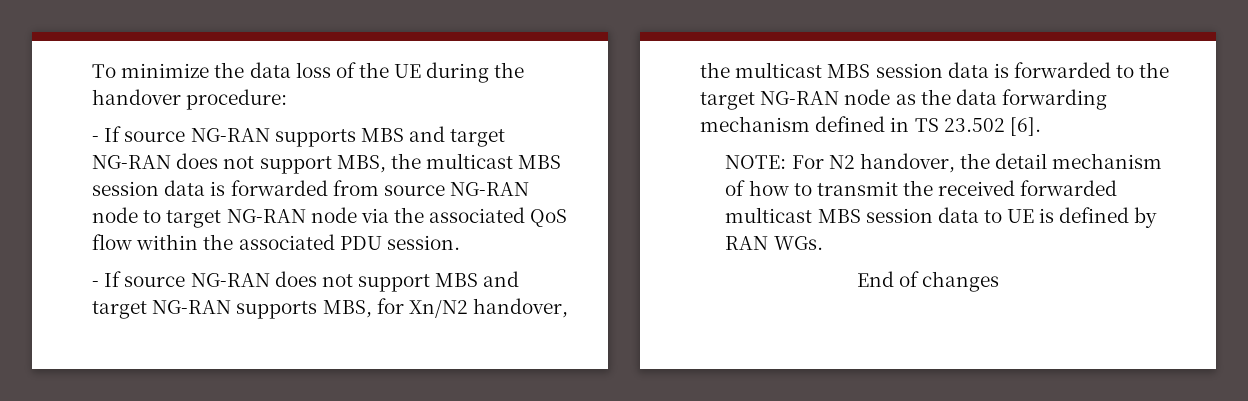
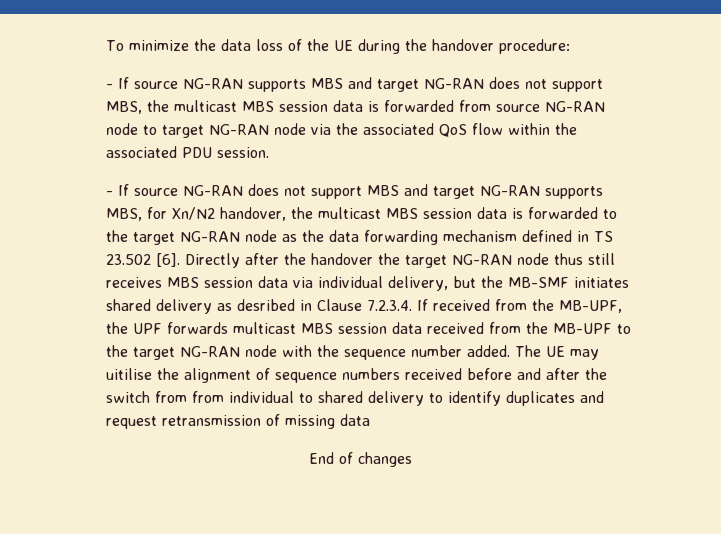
[725,153,1163,173] [725,180,1118,196] [725,207,1158,228] [725,236,823,250] // NOTE: For N2 handover, the detail mechanism of how to transmit the received forwarded multicast MBS session data to UE is defined by RAN WGs. -> [185,253,616,268] [106,276,630,291] [106,299,623,314] [106,322,632,334] [106,345,600,360] [106,368,608,383] [106,391,605,406] [106,414,371,429] Directly after the handover the target NG-RAN node thus still receives MBS session data via individual delivery, but the MB-SMF initiates shared delivery as desribed in Clause 7.2.3.4. If received from the MB-UPF, the UPF forwards multicast MBS session data received from the MB-UPF to the target NG-RAN node with the sequence number added. The UE may uitilise the alignment of sequence numbers received before and after the switch from from individual to shared delivery to identify duplicates and request retransmission of missing data

